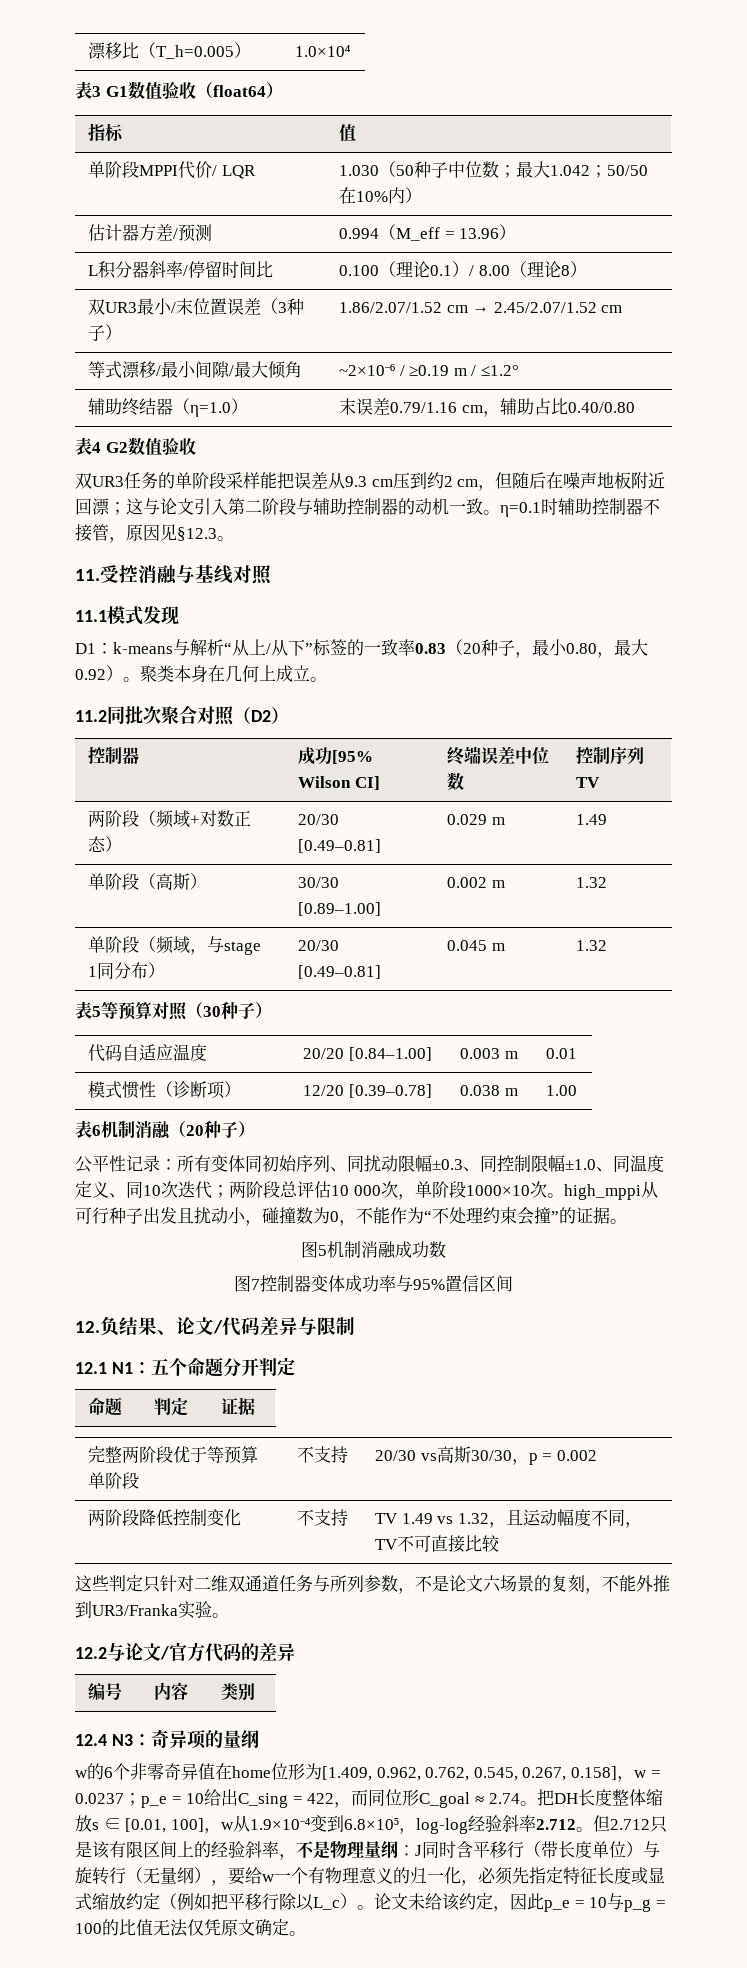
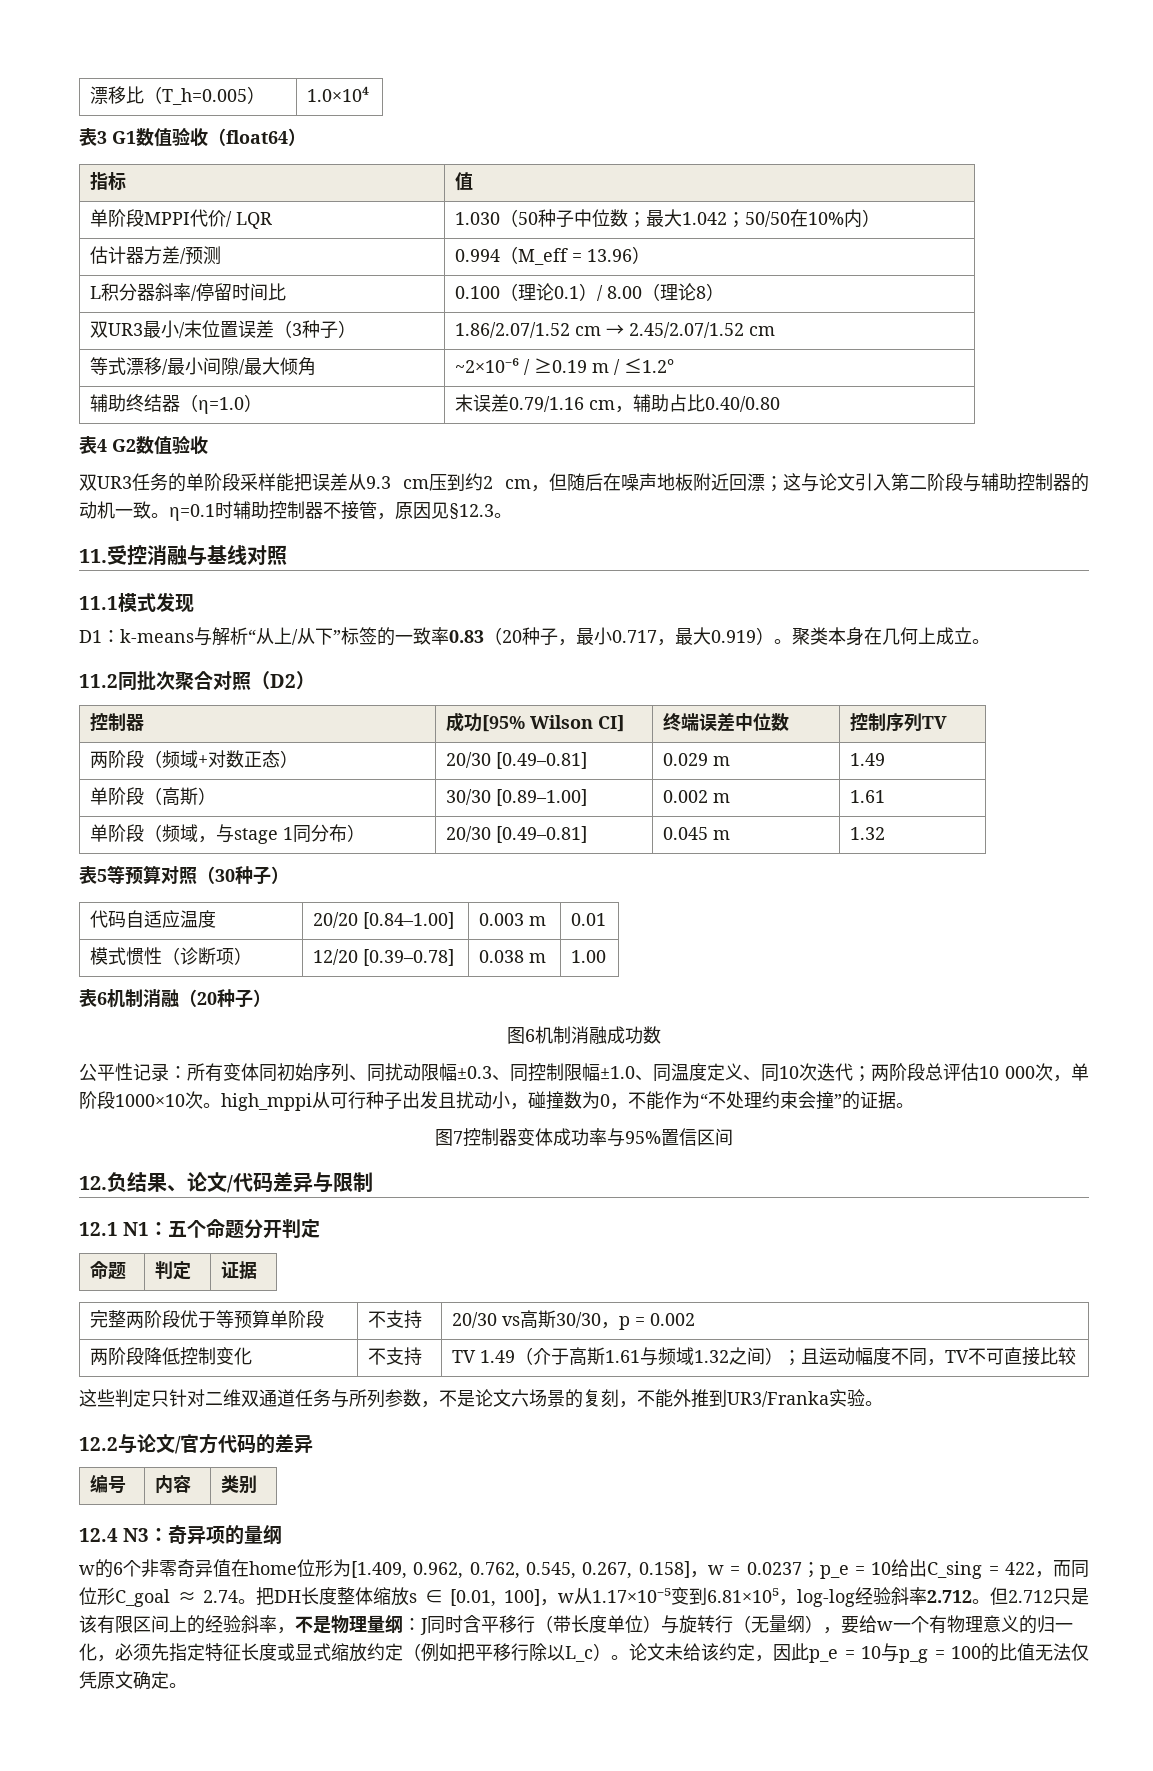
[566,639,648,658] [75,669,106,680] 0.80，最大0.92 -> [612,627,756,646] 0.717，最大0.919
[575,877,607,888] 1.32 -> [850,790,886,803] 1.61
(255, 1129) none -> [507,1026,661,1044] // 图6机制消融成功数
[301,1241,446,1259] // 图5机制消融成功数 -> (914, 1105) none
[437,1513,506,1528] vs 1.32， -> [515,1347,802,1366] （介于高斯1.61与频域1.32之间）；
[249,1815,399,1832] 1.9×10⁻⁴变到6.8×10⁵ -> [592,1587,779,1605] 1.17×10⁻⁵变到6.81×10⁵

